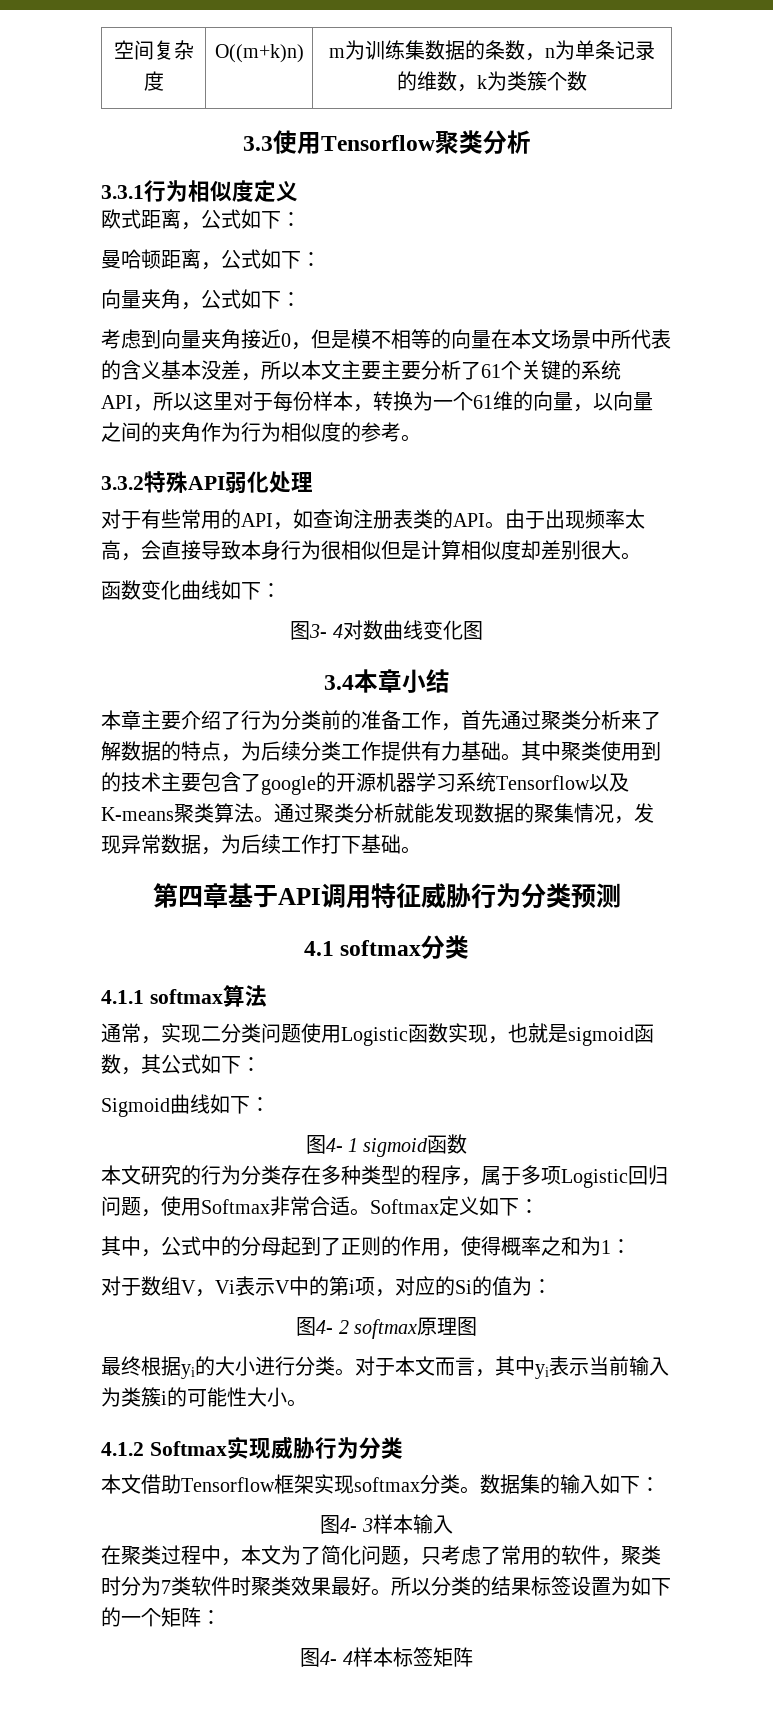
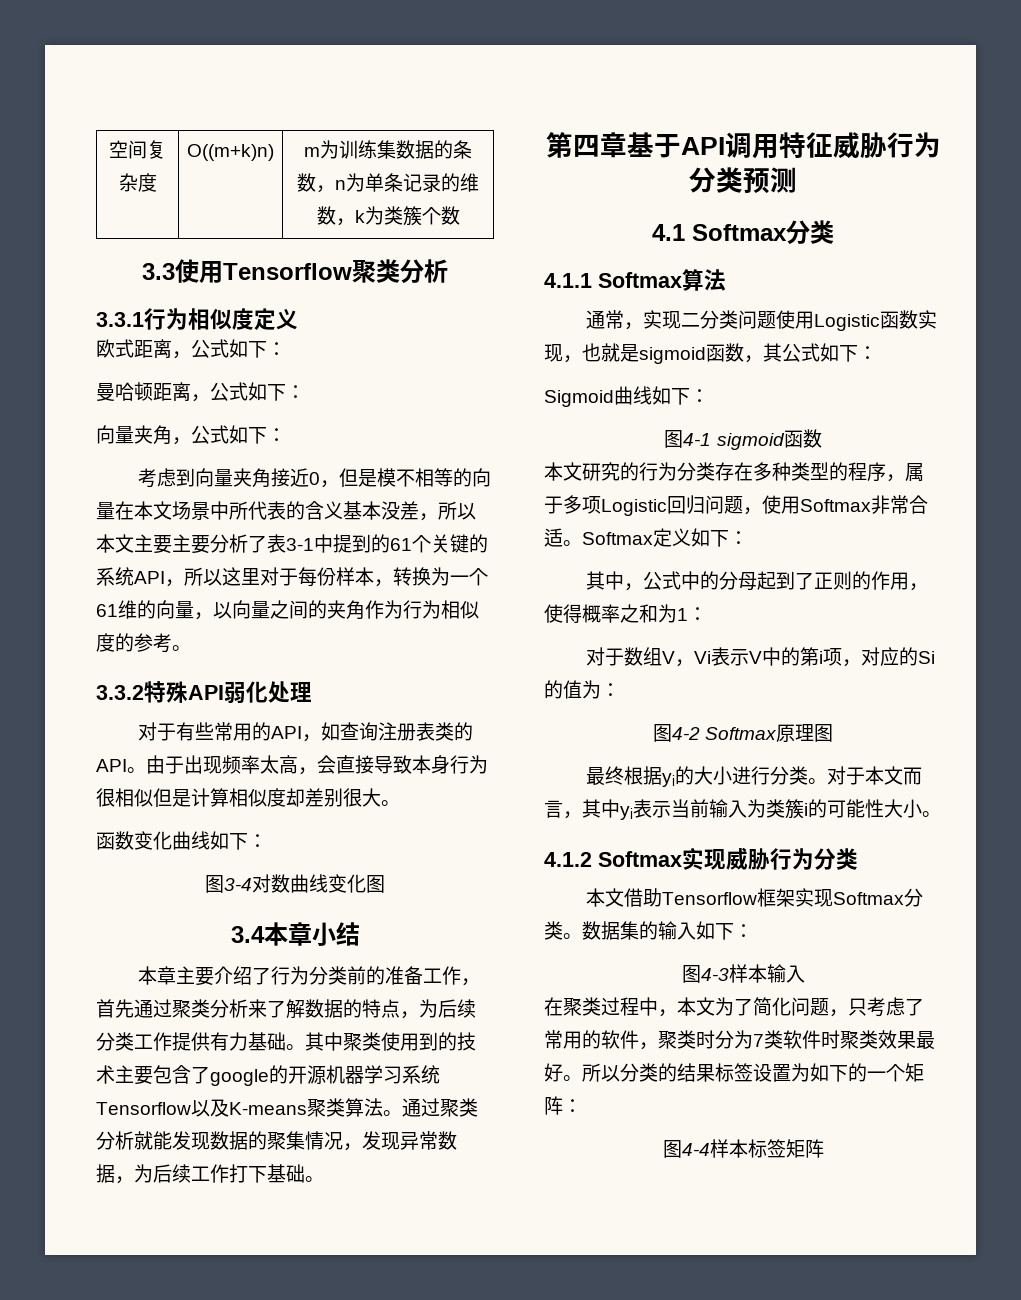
(481, 370) none -> [267,534,390,553] 表3-1中提到的
[309,624,343,638] 3- 4 -> [224,878,252,891] 3-4
[340,940,422,956] softmax -> [692,224,787,241] Softmax
[149,989,223,1004] softmax -> [598,272,682,288] Softmax
[325,1138,358,1152] 4- 1 -> [683,433,712,446] 4-1
[316,1319,417,1339] 4- 2 softmax -> [671,727,778,740] 4-2 Softmax
[354,1477,420,1492] softmax -> [833,892,905,905] Softmax
[340,1518,373,1532] 4- 3 -> [700,968,729,981] 4-3
[320,1651,353,1665] 4- 4 -> [681,1143,710,1156] 4-4

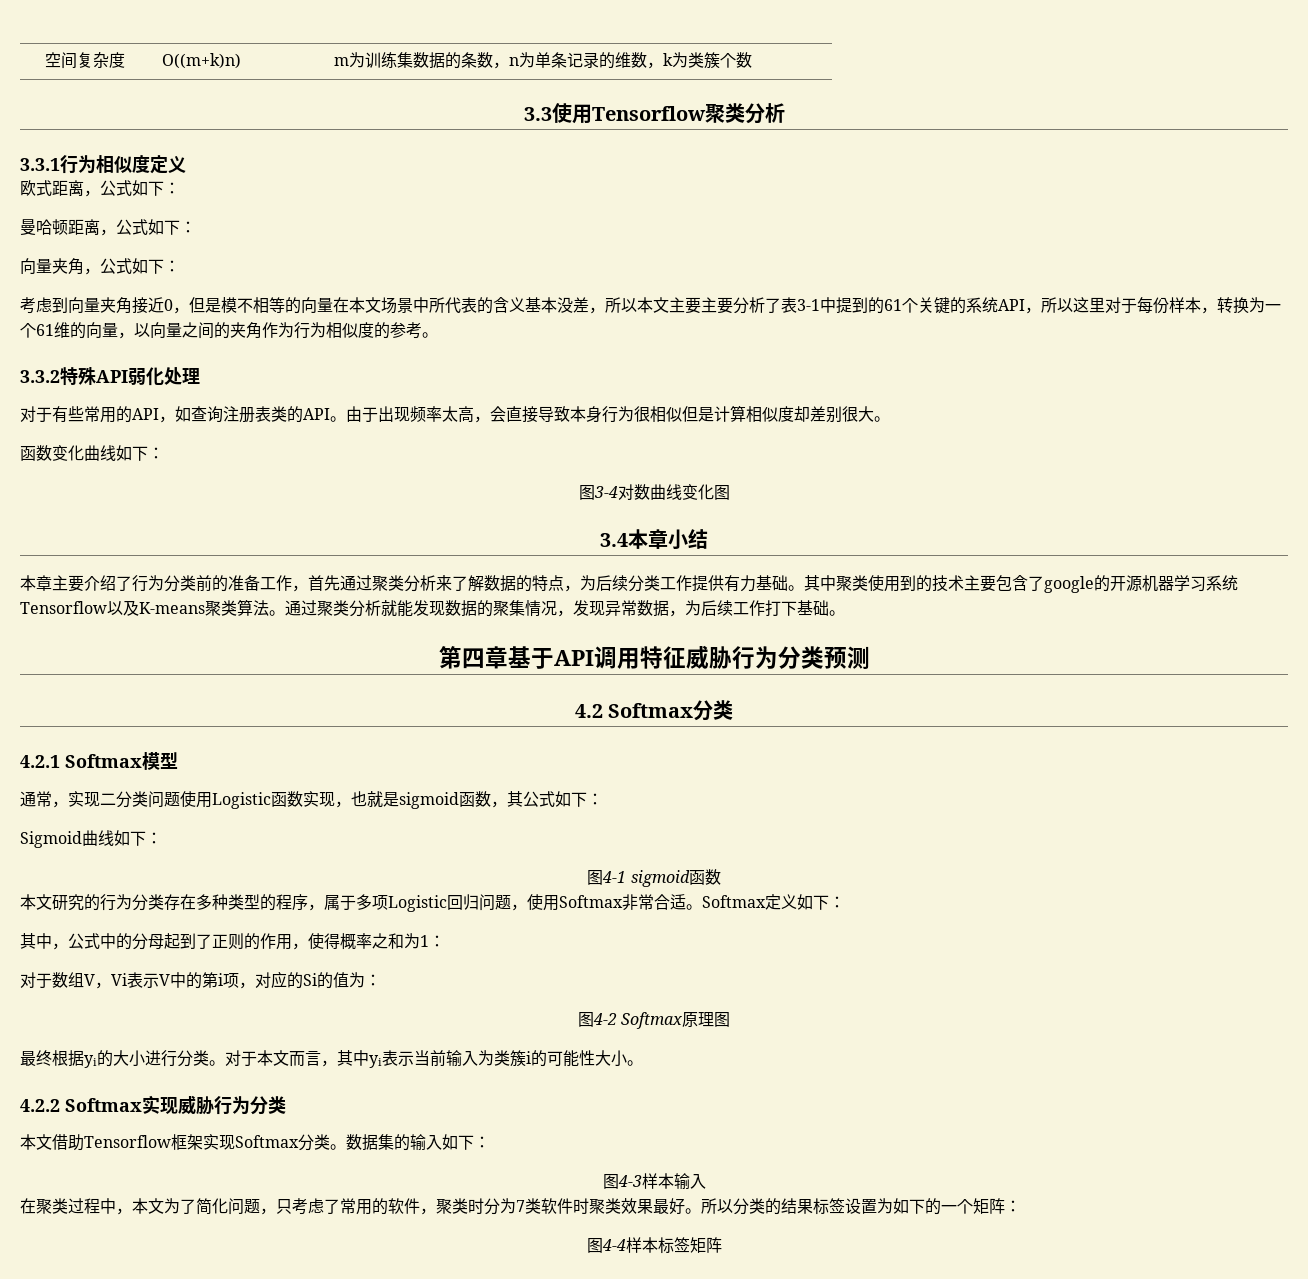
[652,224,685,241] 4.1 -> [574,704,603,718] 4.2
[544,269,726,291] 4.1.1 Softmax算法 -> [20,752,178,770] 4.2.1 Softmax模型
[544,852,592,867] 4.1.2 -> [20,1099,60,1112] 4.2.2

